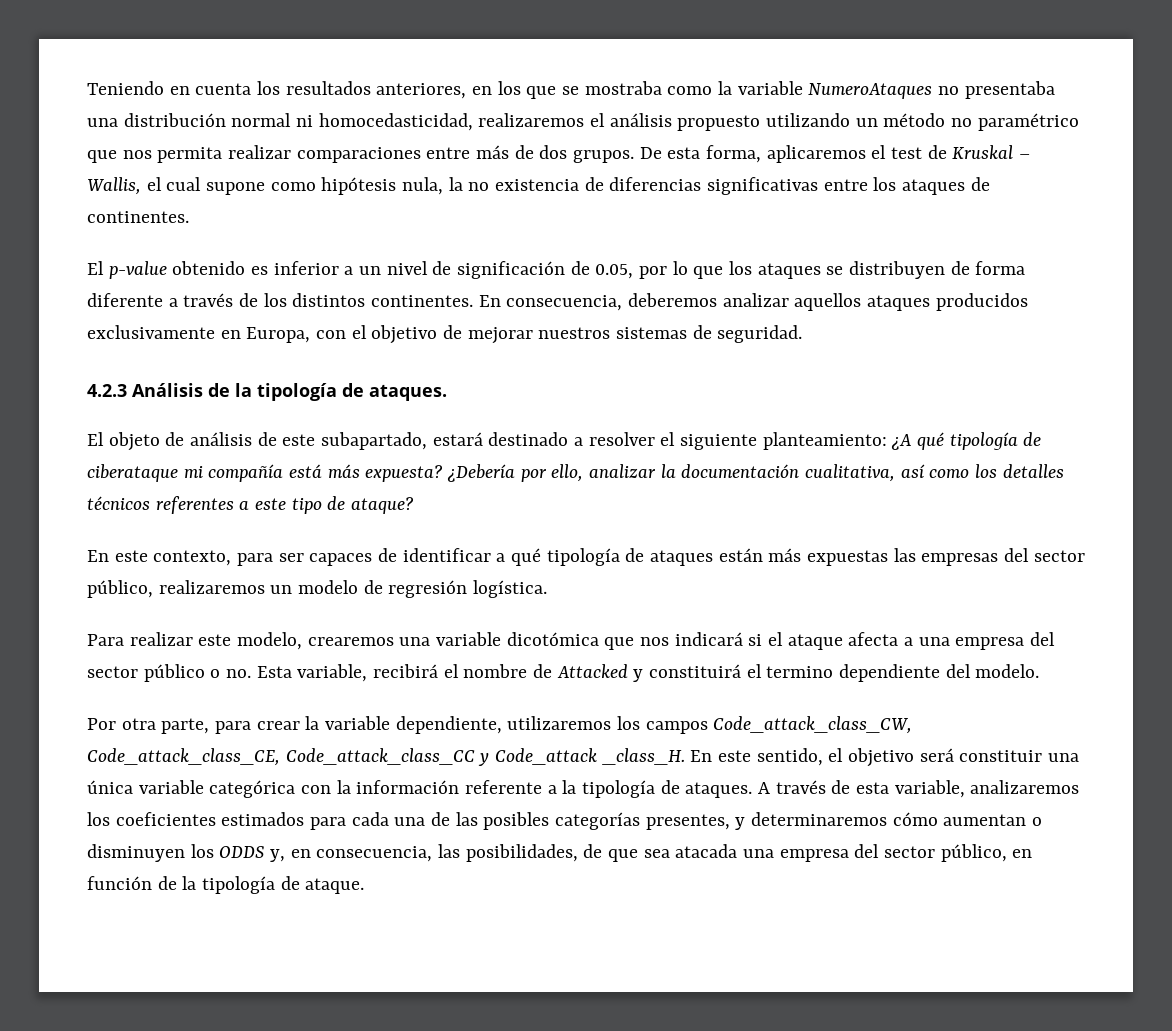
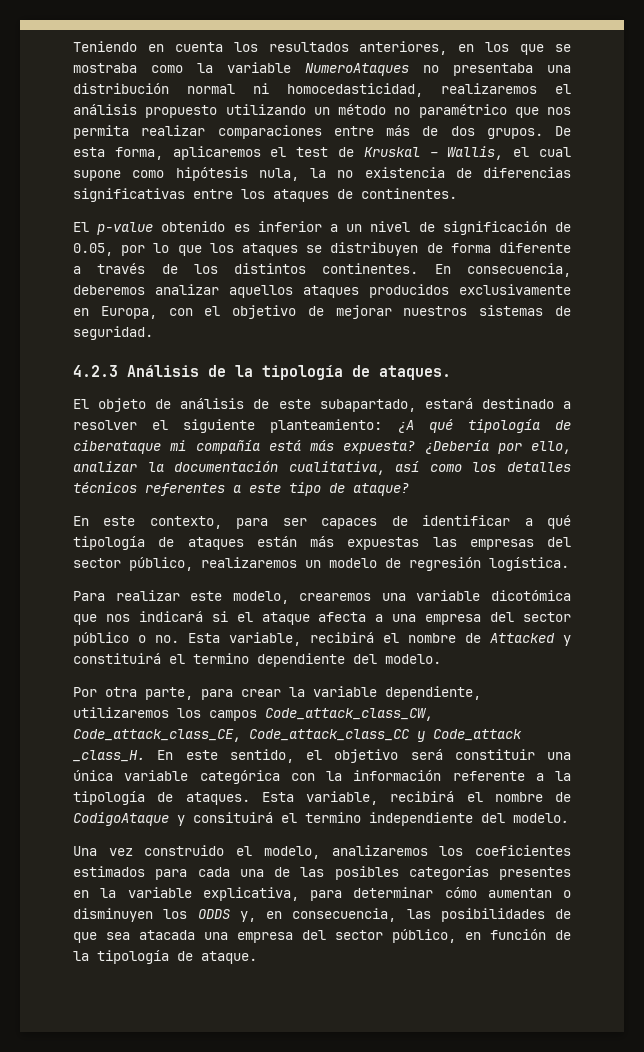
[758,780,965,798] A través de esta variable, -> [261,791,571,805] [73,812,569,826] [73,845,320,859] Esta variable, recibirá el nombre de CodigoAtaque y consituirá el termino independiente del modelo. // Una vez construido el modelo,
[645,812,888,830] presentes, y determinaremos -> [499,867,571,880] [73,887,434,901] presentes en la variable explicativa, para determinar
[465,844,578,862] posibilidades, -> [440,908,545,922] posibilidades

